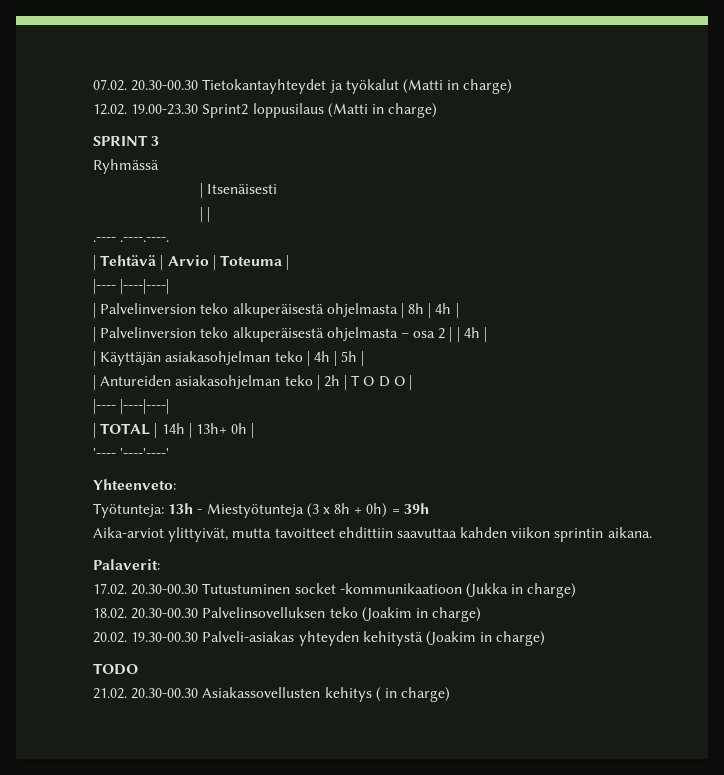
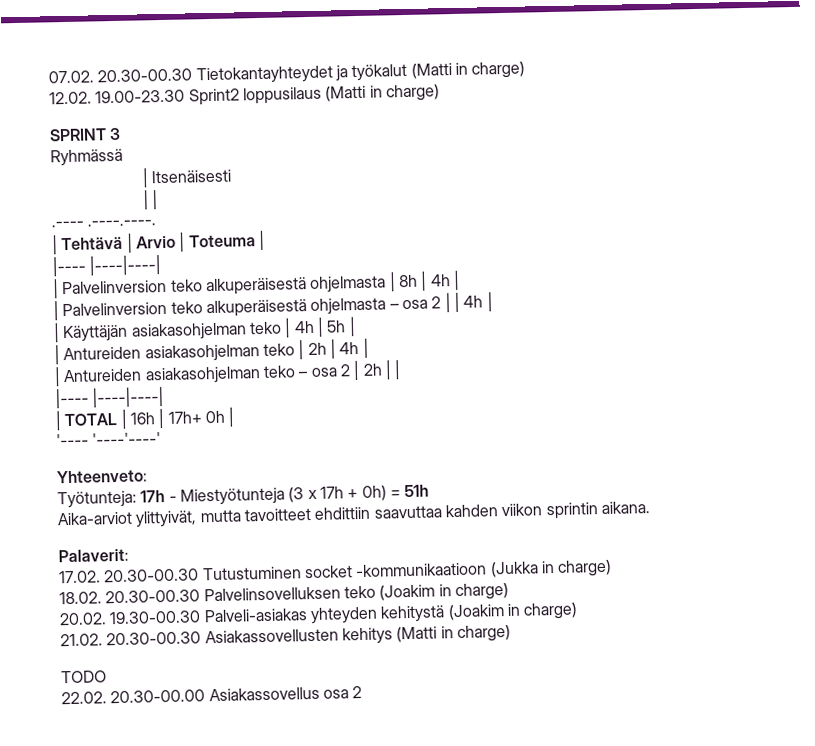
[351,375,405,387] T O D O -> [339,337,369,358] [54,359,392,387] 4h | // | Antureiden asiakasohjelman teko – osa 2 | 2h |
[161,423,227,438] 14h | 13h+ -> [129,408,202,429] 16h | 17h+
[168,503,194,514] 13h -> [140,490,166,503] 17h
[334,503,351,514] 8h -> [319,486,344,499] 17h
[403,503,429,514] 39h -> [404,484,430,498] 51h
[93,663,138,675] // TODO -> (579, 611) none
[375,687,451,702] ( in charge) -> [396,624,511,643] [61,670,107,684] [61,685,363,705] (Matti in charge) // TODO // 22.02. 20.30-00.00 Asiakassovellus osa 2

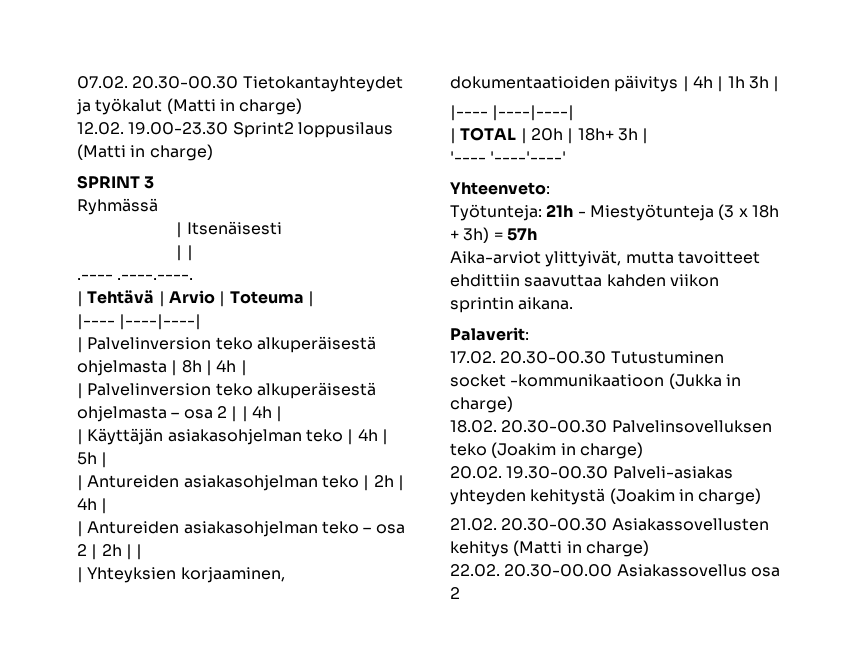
(402, 369) none -> [77,567,285,583] [450,75,780,92] // | Yhteyksien korjaaminen, dokumentaatioiden päivitys | 4h | 1h 3h |
[129,408,225,429] 16h | 17h+ 0h -> [530,128,638,144] 20h | 18h+ 3h
[140,490,166,503] 17h -> [546,204,574,217] 21h
[319,484,430,501] 17h + 0h) = 51h -> [751,205,779,218] [450,227,537,243] 18h + 3h) = 57h
[61,670,107,684] // TODO -> (649, 548) none

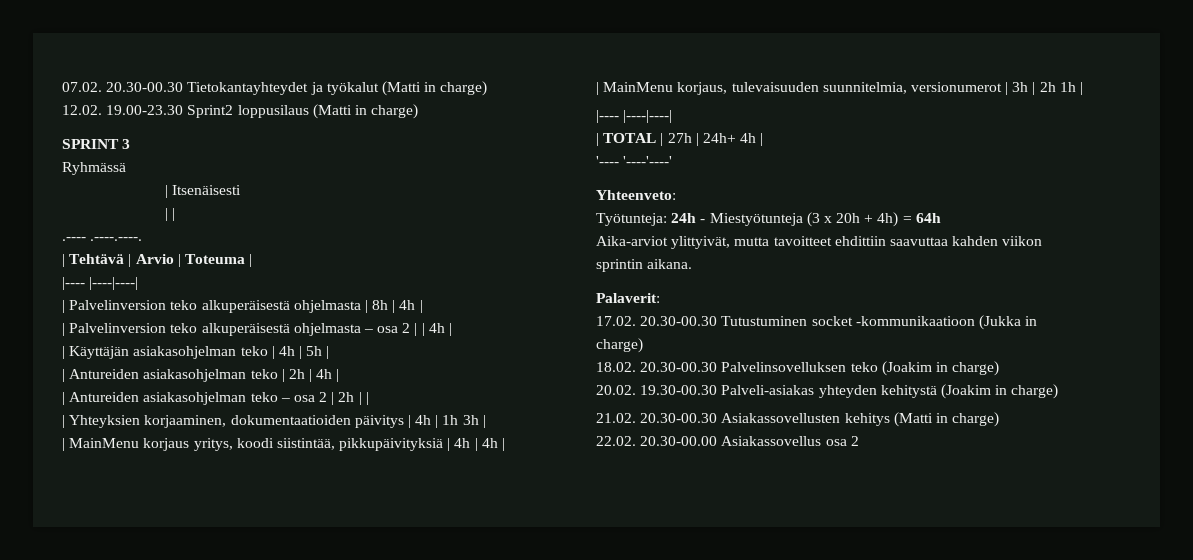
(780, 84) none -> [62,438,506,451] [596,82,1084,95] // | MainMenu korjaus yritys, koodi siistintää, pikkupäivityksiä | 4h | 4h | // | MainMenu korjaus, tulevaisuuden suunnitelmia, versionumerot | 3h | 2h 1h |
[530,128,638,144] 20h | 18h+ 3h -> [667,133,757,146] 27h | 24h+ 4h
[546,204,574,217] 21h -> [671,213,697,223] 24h
[751,205,779,218] [450,227,537,243] 18h + 3h) = 57h -> [836,212,941,227] 20h + 4h) = 64h

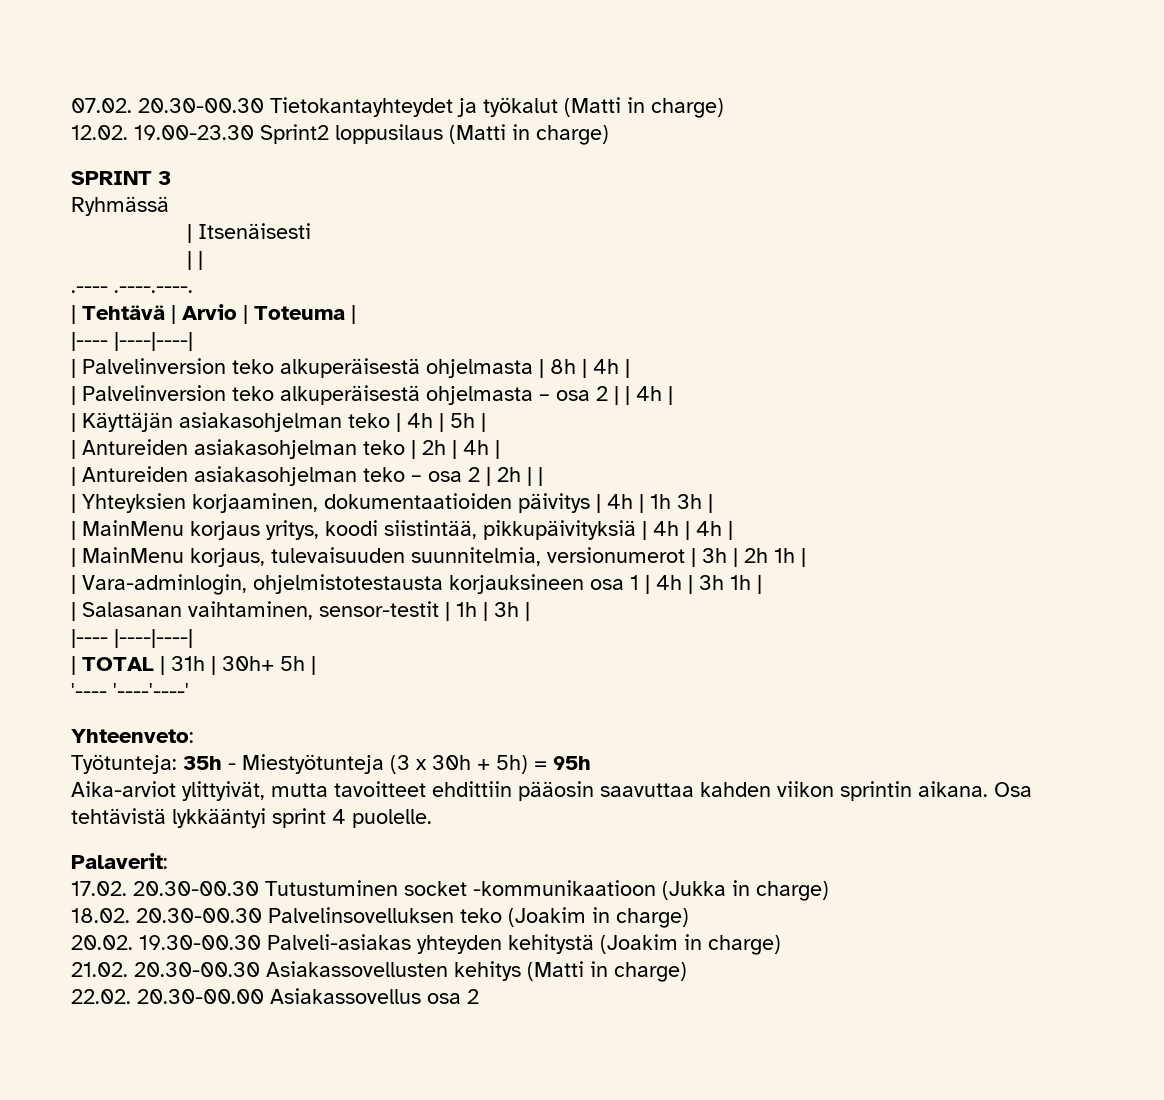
(1084, 88) none -> [71,574,762,595] [71,601,530,621] // | Vara-adminlogin, ohjelmistotestausta korjauksineen osa 1 | 4h | 3h 1h | // | Salasanan vaihtaminen, sensor-testit | 1h | 3h |
[667,133,757,146] 27h | 24h+ 4h -> [171,656,305,675] 31h | 30h+ 5h
[671,213,697,223] 24h -> [183,756,222,770] 35h
[836,212,941,227] 20h + 4h) = 64h -> [432,755,591,774] 30h + 5h) = 95h
(886, 241) none -> [518,781,594,801] pääosin
(693, 264) none -> [994,782,1032,797] [71,808,432,828] Osa tehtävistä lykkääntyi sprint 4 puolelle.

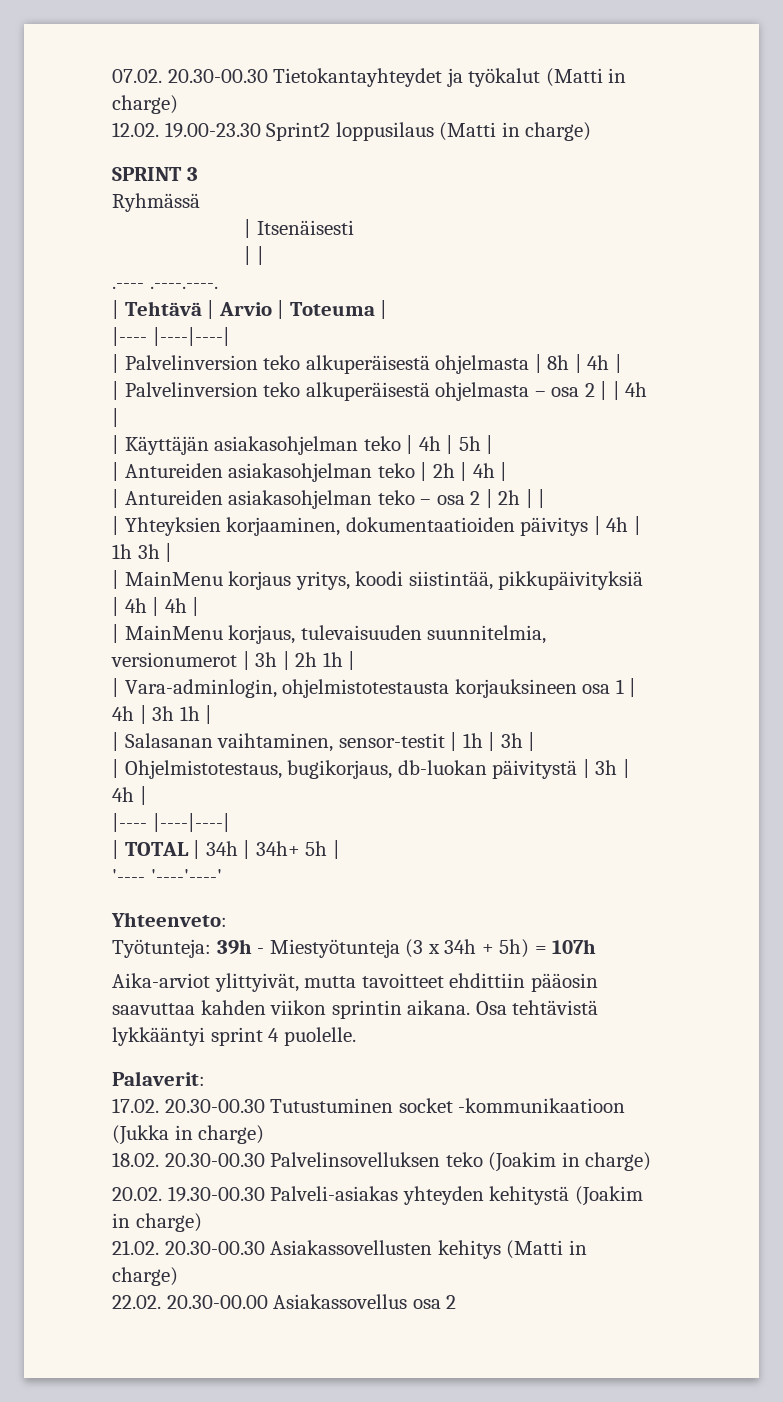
(530, 611) none -> [112,759,630,779] [112,786,147,805] // | Ohjelmistotestaus, bugikorjaus, db-luokan päivitystä | 3h | 4h |
[171,656,274,675] 31h | 30h+ -> [205,840,300,859] 34h | 34h+
[183,756,222,770] 35h -> [216,939,252,955] 39h
[432,755,471,770] 30h -> [444,939,477,954] 34h
[553,756,591,770] 95h -> [552,939,597,954] 107h

